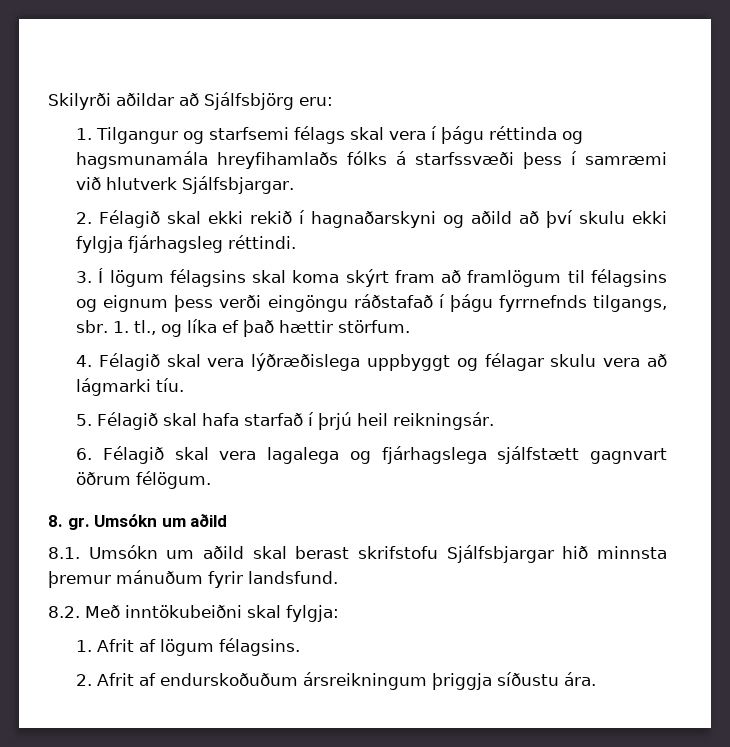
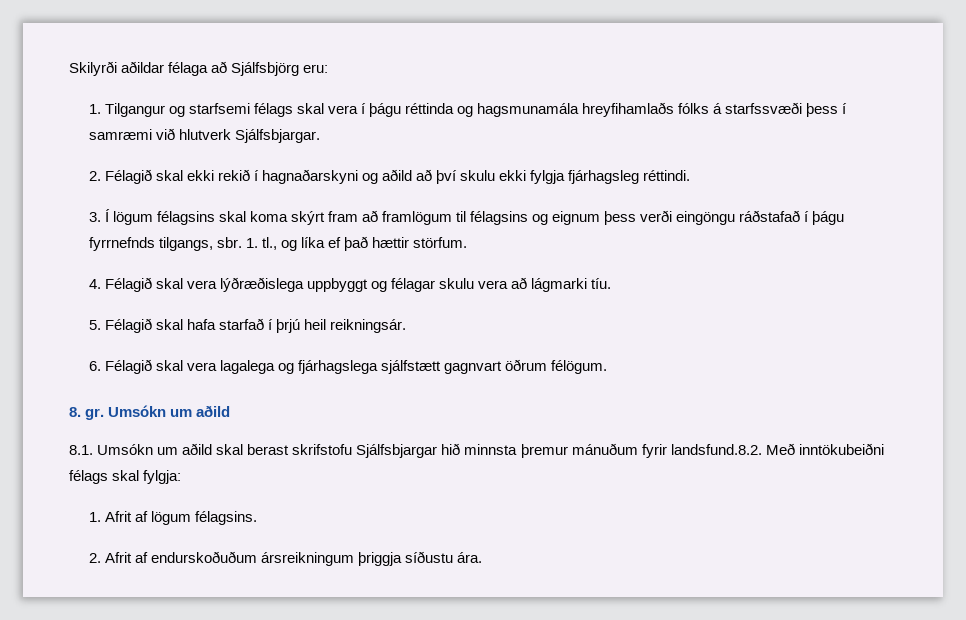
(174, 99) none -> [168,62,209,76] félaga
[248,571,338,584] [48,606,80,618] landsfund. // 8.2. -> [670,444,762,455] landsfund.8.2.
(242, 611) none -> [69,470,108,484] félags

